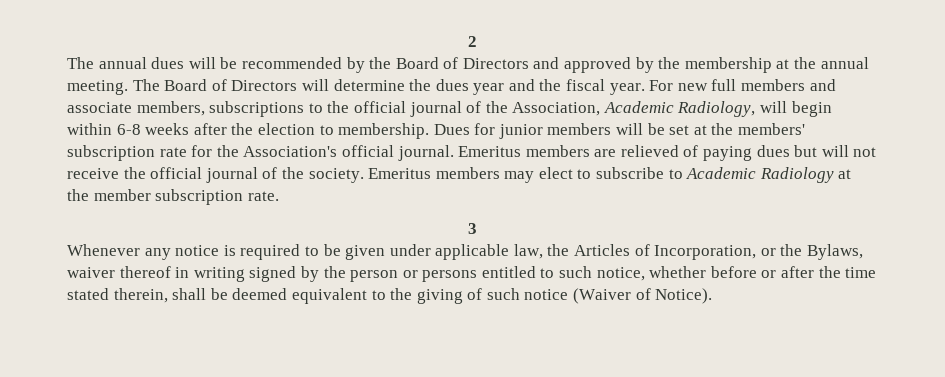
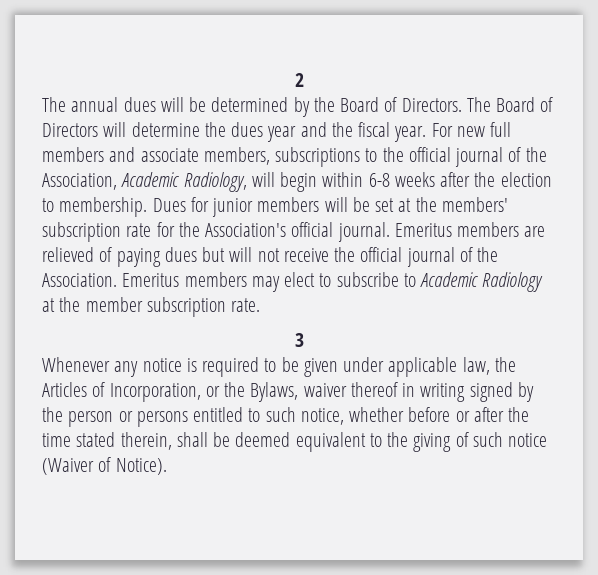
[241,57,342,69] recommended -> [211,97,289,112] determined
[462,57,869,73] [67,80,128,95] Directors and approved by the membership at the annual meeting. -> [401,98,462,112] Directors.
[308,168,364,183] society. -> [42,273,117,287] Association.

